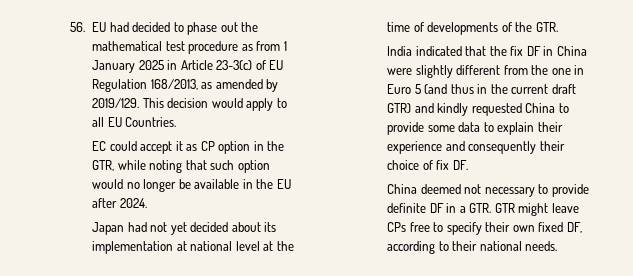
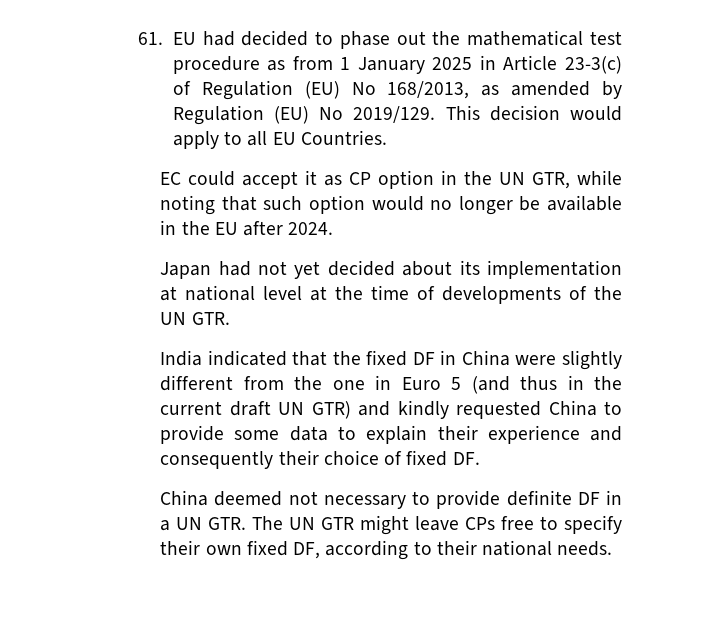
[69,22,85,32] 56. -> [138,32,164,45] 61.
[269,60,284,70] [92,79,148,92] EU Regulation -> [201,80,376,100] Regulation (EU) No
(279, 85) none -> [172,105,344,125] Regulation (EU) No
(285, 146) none -> [499,172,526,185] UN
(533, 27) none -> [160,312,187,325] UN
[510,46,524,56] fix -> [366,350,408,366] fixed
(576, 89) none -> [278,402,305,415] UN
[436,160,450,170] fix -> [406,450,448,466] fixed
[469,203,492,213] GTR. -> [176,516,316,530] UN GTR. The UN

